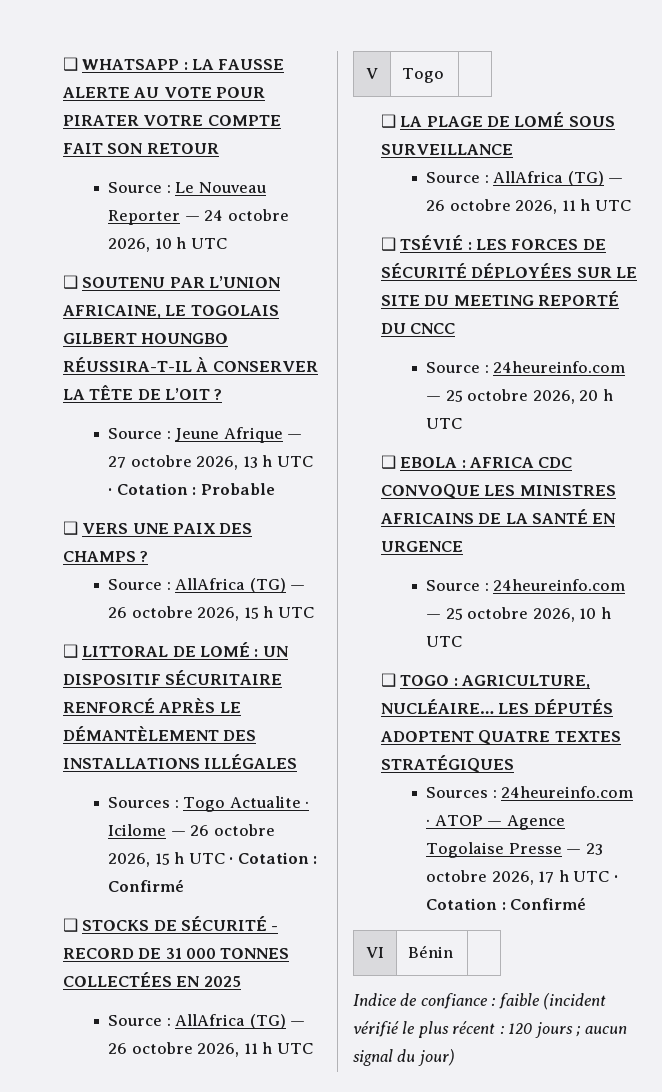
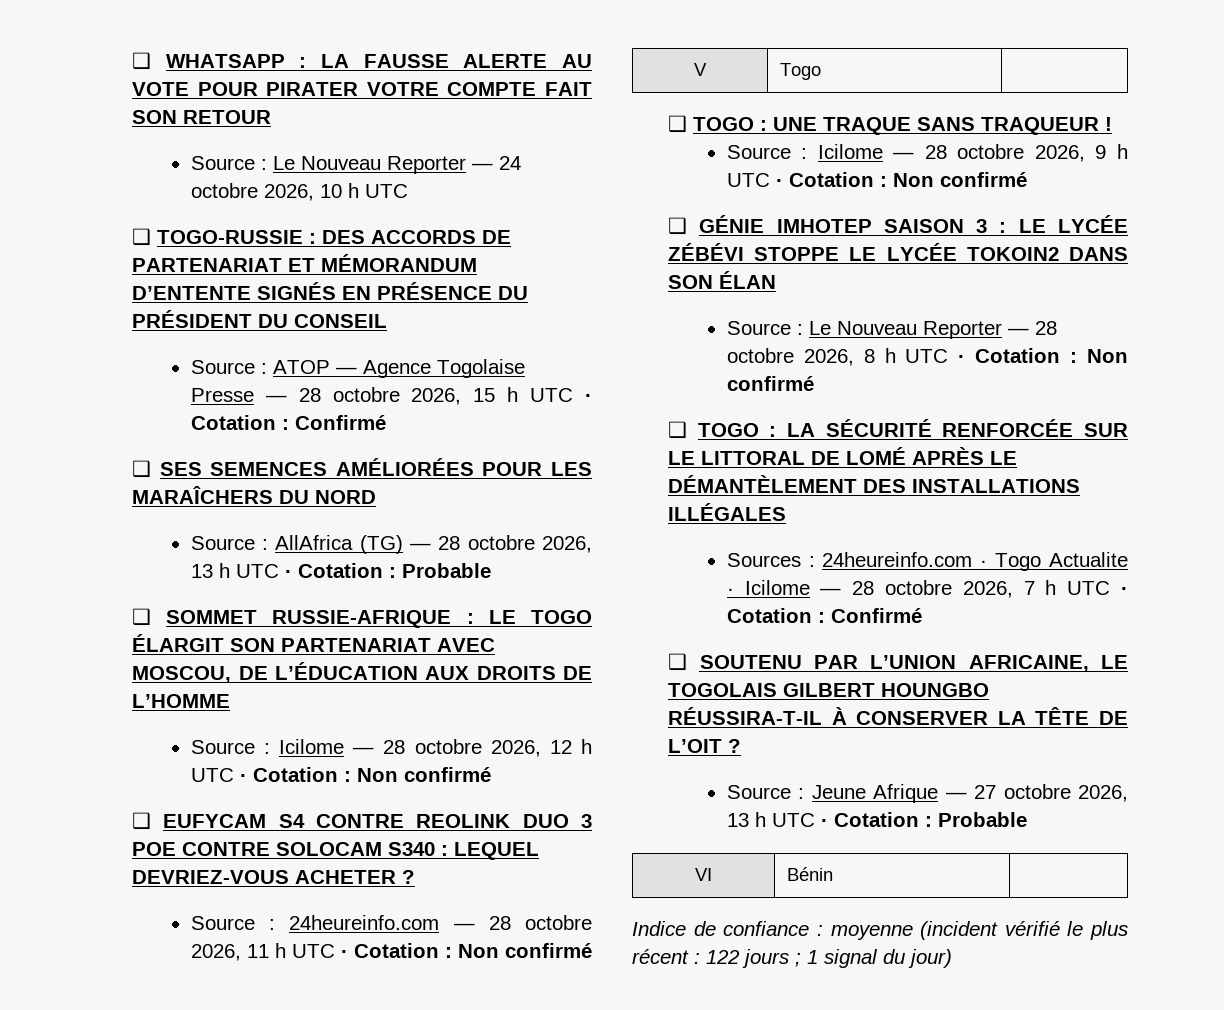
(227, 243) none -> [132,228,512,246] [132,254,478,272] [132,282,529,300] [132,310,388,328] [190,359,525,378] [190,387,592,405] [190,415,386,430] [132,458,592,478] [132,486,377,504] [190,535,592,554] [190,563,491,578] [132,608,592,628] [132,634,496,652] [132,662,592,683] [132,694,231,708] [190,739,592,757] [190,767,491,782] [132,812,592,830] [132,842,540,860] [132,870,416,884] [190,915,592,930] [190,943,592,961] [694,63,707,76] [780,63,822,80] [668,115,1113,135] [726,144,1128,162] [726,172,1027,187] [668,215,1128,235] [668,243,1128,261] [668,271,777,289] [726,321,1057,339] [726,348,1128,366] [726,376,814,391] [668,419,1128,439] [668,447,1018,465] [668,475,1081,493] [668,503,787,521] [726,552,1128,571] [726,580,1128,598] [726,608,922,623] // ❑ TOGO-RUSSIE : DES ACCORDS DE PARTENARIAT ET MÉMORANDUM D’ENTENTE SIGNÉS EN PRÉSENCE DU PRÉSIDENT DU CONSEIL // Source : ATOP — Agence Togolaise Presse — 28 octobre 2026, 15 h UTC · Cotation : Confirmé // ❑ SES SEMENCES AMÉLIORÉES POUR LES MARAÎCHERS DU NORD // Source : AllAfrica (TG) — 28 octobre 2026, 13 h UTC · Cotation : Probable // ❑ SOMMET RUSSIE-AFRIQUE : LE TOGO ÉLARGIT SON PARTENARIAT AVEC MOSCOU, DE L’ÉDUCATION AUX DROITS DE L’HOMME // Source : Icilome — 28 octobre 2026, 12 h UTC · Cotation : Non confirmé // ❑ EUFYCAM S4 CONTRE REOLINK DUO 3 POE CONTRE SOLOCAM S340 : LEQUEL DEVRIEZ-VOUS ACHETER ? // Source : 24heureinfo.com — 28 octobre 2026, 11 h UTC · Cotation : Non confirmé // V | Togo | // ❑ TOGO : UNE TRAQUE SANS TRAQUEUR ! // Source : Icilome — 28 octobre 2026, 9 h UTC · Cotation : Non confirmé // ❑ GÉNIE IMHOTEP SAISON 3 : LE LYCÉE ZÉBÉVI STOPPE LE LYCÉE TOKOIN2 DANS SON ÉLAN // Source : Le Nouveau Reporter — 28 octobre 2026, 8 h UTC · Cotation : Non confirmé // ❑ TOGO : LA SÉCURITÉ RENFORCÉE SUR LE LITTORAL DE LOMÉ APRÈS LE DÉMANTÈLEMENT DES INSTALLATIONS ILLÉGALES // Sources : 24heureinfo.com · Togo Actualite · Icilome — 28 octobre 2026, 7 h UTC · Cotation : Confirmé
[62,521,253,535] [62,551,149,562] [108,578,306,593] [108,606,314,621] [62,642,288,658] [62,670,283,685] [62,698,241,713] [62,726,257,741] [62,754,298,769] [108,796,310,812] [108,824,275,836] [108,852,318,867] [108,879,185,892] [62,916,279,932] [62,948,290,959] [62,972,241,987] [108,1014,306,1029] [108,1042,313,1057] [366,68,378,79] [402,68,445,83] [380,112,615,128] [380,144,513,155] [426,171,624,186] [426,199,631,214] [380,235,606,251] [380,263,638,278] [380,291,620,306] [380,323,456,334] [426,361,626,373] [426,389,613,404] [426,418,463,429] [380,455,573,469] [380,484,616,499] [380,509,616,524] [380,541,463,552] [426,579,626,591] [426,607,611,622] [426,636,463,647] [380,673,591,689] [380,699,613,714] [380,730,621,745] [380,755,514,773] [426,786,634,798] [426,815,565,830] [426,842,603,858] [426,870,618,885] [426,897,587,910] // ❑ VERS UNE PAIX DES CHAMPS ? // Source : AllAfrica (TG) — 26 octobre 2026, 15 h UTC // ❑ LITTORAL DE LOMÉ : UN DISPOSITIF SÉCURITAIRE RENFORCÉ APRÈS LE DÉMANTÈLEMENT DES INSTALLATIONS ILLÉGALES // Sources : Togo Actualite · Icilome — 26 octobre 2026, 15 h UTC · Cotation : Confirmé // ❑ STOCKS DE SÉCURITÉ - RECORD DE 31 000 TONNES COLLECTÉES EN 2025 // Source : AllAfrica (TG) — 26 octobre 2026, 11 h UTC // V | Togo | // ❑ LA PLAGE DE LOMÉ SOUS SURVEILLANCE // Source : AllAfrica (TG) — 26 octobre 2026, 11 h UTC // ❑ TSÉVIÉ : LES FORCES DE SÉCURITÉ DÉPLOYÉES SUR LE SITE DU MEETING REPORTÉ DU CNCC // Source : 24heureinfo.com — 25 octobre 2026, 20 h UTC // ❑ EBOLA : AFRICA CDC CONVOQUE LES MINISTRES AFRICAINS DE LA SANTÉ EN URGENCE // Source : 24heureinfo.com — 25 octobre 2026, 10 h UTC // ❑ TOGO : AGRICULTURE, NUCLÉAIRE… LES DÉPUTÉS ADOPTENT QUATRE TEXTES STRATÉGIQUES // Sources : 24heureinfo.com · ATOP — Agence Togolaise Presse — 23 octobre 2026, 17 h UTC · Cotation : Confirmé -> (1027, 819) none
[498,993,540,1009] faible -> [830,925,913,940] moyenne
[508,1023,533,1034] 120 -> [706,950,740,964] 122
[584,1026,627,1034] aucun -> [807,950,818,964] 1

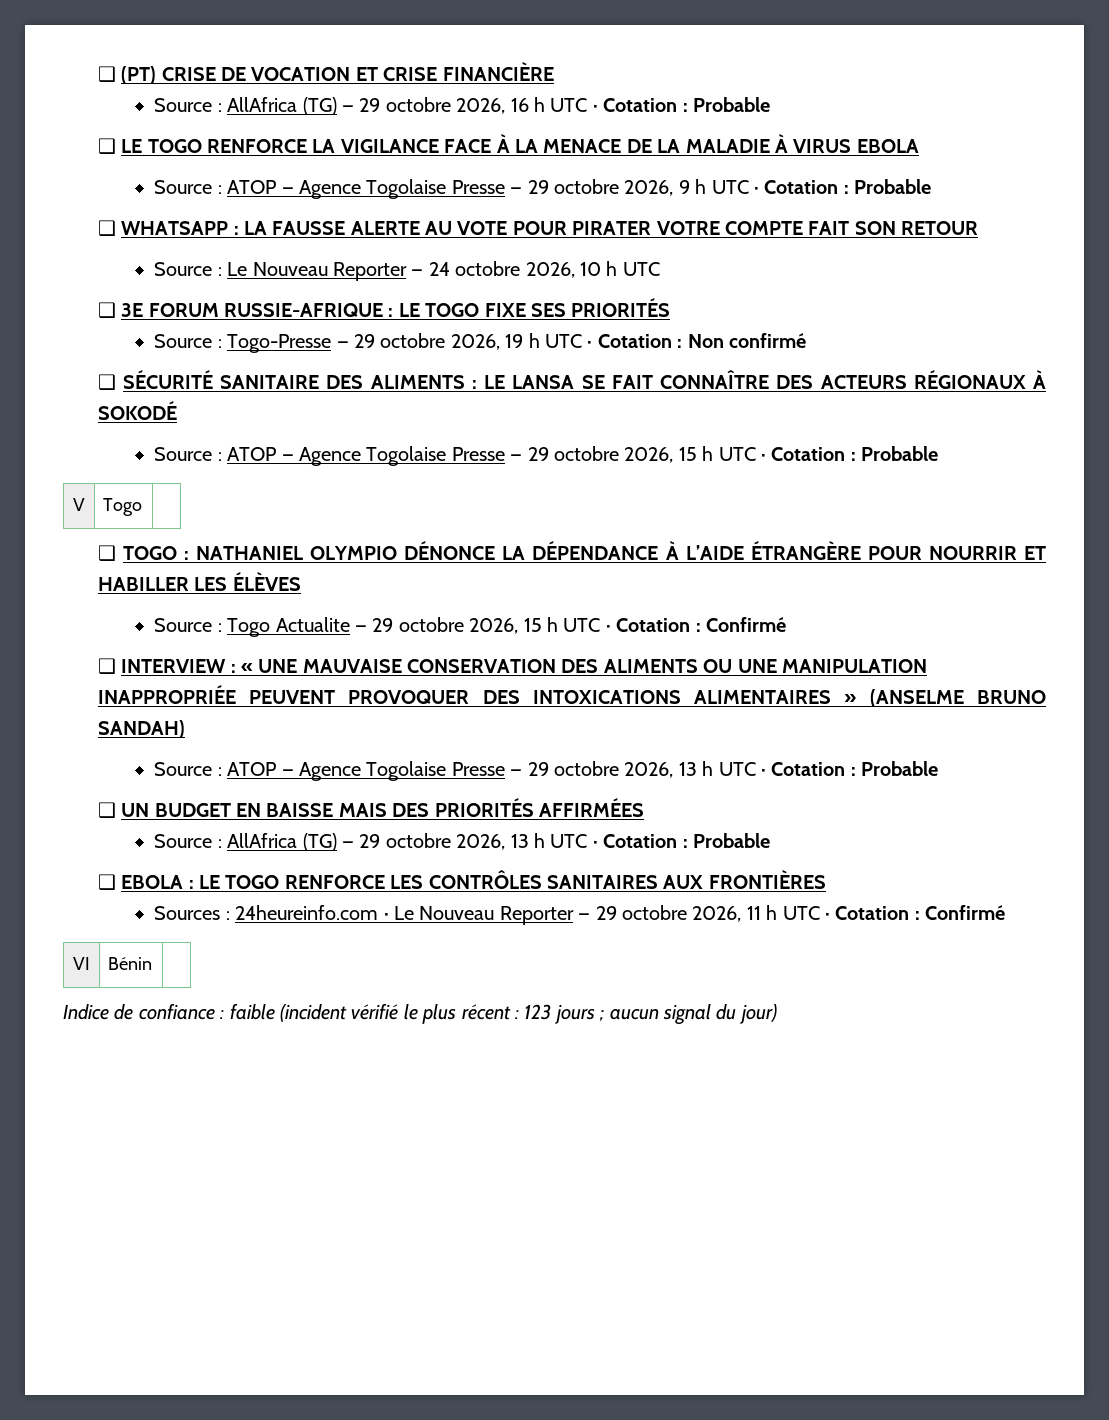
[132,52,152,70] ❑ -> [97,62,554,84] [154,97,771,115] [97,134,919,154] [154,179,932,199] [97,220,116,236] ❑ (PT) CRISE DE VOCATION ET CRISE FINANCIÈRE // Source : AllAfrica (TG) — 29 octobre 2026, 16 h UTC · Cotation : Probable // ❑ LE TOGO RENFORCE LA VIGILANCE FACE À LA MENACE DE LA MALADIE À VIRUS EBOLA // Source : ATOP — Agence Togolaise Presse — 29 octobre 2026, 9 h UTC · Cotation : Probable // ❑
[157,230,512,244] [132,254,478,272] [132,282,529,300] [132,310,388,328] [190,359,525,378] [190,388,321,402] TOGO-RUSSIE : DES ACCORDS DE PARTENARIAT ET MÉMORANDUM D’ENTENTE SIGNÉS EN PRÉSENCE DU PRÉSIDENT DU CONSEIL // Source : ATOP — Agence Togolaise Presse — 28 -> [121,298,671,317] [154,333,807,353] [97,370,1046,390] [97,401,177,420] [154,446,939,466] [73,498,85,511] [103,498,143,516] [97,541,1046,561] [97,572,301,591] [154,617,394,637] 3E FORUM RUSSIE-AFRIQUE : LE TOGO FIXE SES PRIORITÉS // Source : Togo-Presse — 29 octobre 2026, 19 h UTC · Cotation : Non confirmé // ❑ SÉCURITÉ SANITAIRE DES ALIMENTS : LE LANSA SE FAIT CONNAÎTRE DES ACTEURS RÉGIONAUX À SOKODÉ // Source : ATOP — Agence Togolaise Presse — 29 octobre 2026, 15 h UTC · Cotation : Probable // V | Togo | // ❑ TOGO : NATHANIEL OLYMPIO DÉNONCE LA DÉPENDANCE À L’AIDE ÉTRANGÈRE POUR NOURRIR ET HABILLER LES ÉLÈVES // Source : Togo Actualite — 29
[159,458,592,476] [132,486,377,504] [190,535,461,554] SES SEMENCES AMÉLIORÉES POUR LES MARAÎCHERS DU NORD // Source : AllAfrica (TG) — 28 -> [121,659,928,673] [97,685,1046,707] [97,720,185,738] [154,761,549,781] INTERVIEW : « UNE MAUVAISE CONSERVATION DES ALIMENTS OU UNE MANIPULATION INAPPROPRIÉE PEUVENT PROVOQUER DES INTOXICATIONS ALIMENTAIRES » (ANSELME BRUNO SANDAH) // Source : ATOP — Agence Togolaise Presse — 29
[166,610,592,628] [132,634,496,652] [132,662,592,683] [132,694,231,708] [190,739,592,757] [190,767,491,782] [132,812,592,830] [132,842,540,860] [132,870,416,884] [190,915,592,930] [190,943,592,961] [694,63,707,76] [780,63,822,80] [668,115,1113,135] [726,144,1128,162] [726,172,1027,187] [668,215,1128,235] [668,243,1128,261] [668,271,777,289] [726,321,1057,339] [726,348,1128,366] [726,376,814,391] [668,419,1128,439] [668,447,1018,465] [668,475,1081,493] [668,503,787,521] [726,552,1128,571] [726,580,1128,598] [726,608,922,623] [668,653,1128,672] [668,683,990,697] [668,707,1128,725] [668,739,742,753] [726,784,1128,803] [726,812,1027,827] SOMMET RUSSIE-AFRIQUE : LE TOGO ÉLARGIT SON PARTENARIAT AVEC MOSCOU, DE L’ÉDUCATION AUX DROITS DE L’HOMME // Source : Icilome — 28 octobre 2026, 12 h UTC · Cotation : Non confirmé // ❑ EUFYCAM S4 CONTRE REOLINK DUO 3 POE CONTRE SOLOCAM S340 : LEQUEL DEVRIEZ-VOUS ACHETER ? // Source : 24heureinfo.com — 28 octobre 2026, 11 h UTC · Cotation : Non confirmé // V | Togo | // ❑ TOGO : UNE TRAQUE SANS TRAQUEUR ! // Source : Icilome — 28 octobre 2026, 9 h UTC · Cotation : Non confirmé // ❑ GÉNIE IMHOTEP SAISON 3 : LE LYCÉE ZÉBÉVI STOPPE LE LYCÉE TOKOIN2 DANS SON ÉLAN // Source : Le Nouveau Reporter — 28 octobre 2026, 8 h UTC · Cotation : Non confirmé // ❑ TOGO : LA SÉCURITÉ RENFORCÉE SUR LE LITTORAL DE LOMÉ APRÈS LE DÉMANTÈLEMENT DES INSTALLATIONS ILLÉGALES // Sources : 24heureinfo.com · Togo Actualite · Icilome — 28 octobre 2026, 7 h UTC · Cotation : Confirmé // ❑ SOUTENU PAR L’UNION AFRICAINE, LE TOGOLAIS GILBERT HOUNGBO RÉUSSIRA-T-IL À CONSERVER LA TÊTE DE L’OIT ? // Source : Jeune Afrique — 27 octobre 2026, 13 h UTC · Cotation : Probable -> [121,798,644,817] [154,833,771,851] [97,870,826,890] [154,905,1006,925] UN BUDGET EN BAISSE MAIS DES PRIORITÉS AFFIRMÉES // Source : AllAfrica (TG) — 29 octobre 2026, 13 h UTC · Cotation : Probable // ❑ EBOLA : LE TOGO RENFORCE LES CONTRÔLES SANITAIRES AUX FRONTIÈRES // Sources : 24heureinfo.com · Le Nouveau Reporter — 29 octobre 2026, 11 h UTC · Cotation : Confirmé
[830,925,913,940] moyenne -> [229,1004,275,1020] faible
[706,950,740,964] 122 -> [524,1004,552,1020] 123
[807,950,818,964] 1 -> [609,1009,659,1020] aucun

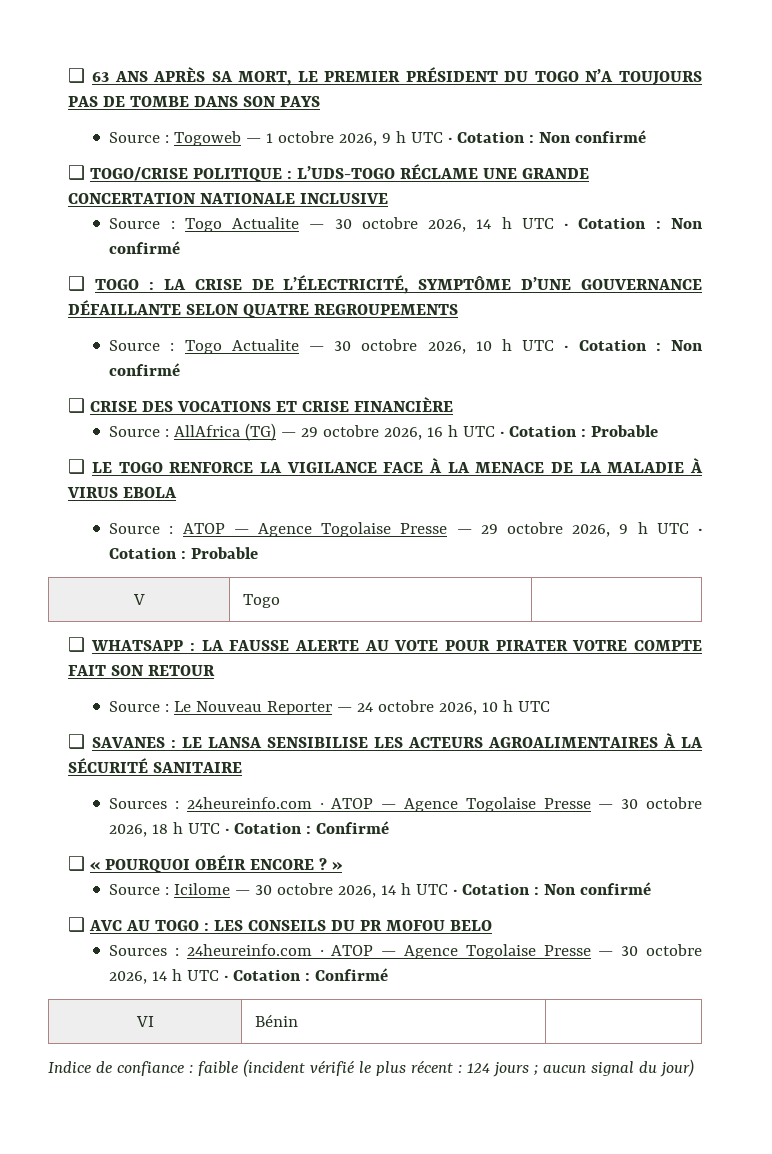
[97,66,351,84] ❑ (PT) CRISE DE VOCATION -> [68,67,702,86] [68,96,321,107] [109,130,647,146] [68,164,590,182] [68,193,389,204] [109,217,704,232] [109,241,181,254] [68,275,702,294] [68,300,459,318] [109,339,704,354] [109,363,181,376] [68,398,272,413] ❑ 63 ANS APRÈS SA MORT, LE PREMIER PRÉSIDENT DU TOGO N’A TOUJOURS PAS DE TOMBE DANS SON PAYS // Source : Togoweb — 1 octobre 2026, 9 h UTC · Cotation : Non confirmé // ❑ TOGO/CRISE POLITIQUE : L’UDS-TOGO RÉCLAME UNE GRANDE CONCERTATION NATIONALE INCLUSIVE // Source : Togo Actualite — 30 octobre 2026, 14 h UTC · Cotation : Non confirmé // ❑ TOGO : LA CRISE DE L’ÉLECTRICITÉ, SYMPTÔME D’UNE GOUVERNANCE DÉFAILLANTE SELON QUATRE REGROUPEMENTS // Source : Togo Actualite — 30 octobre 2026, 10 h UTC · Cotation : Non confirmé // ❑ CRISE DES VOCATIONS
(932, 186) none -> [132,594,145,605] [242,594,280,608] // V | Togo |
[121,298,671,317] [154,333,807,353] [97,370,1046,390] [97,401,177,420] [154,446,939,466] [73,498,85,511] [103,498,143,516] [97,541,1046,561] [97,572,301,591] [154,617,787,637] [97,658,928,674] [97,685,1046,707] [97,720,185,738] [154,761,939,781] [97,798,644,818] [154,833,771,851] [97,870,826,890] [154,905,761,925] 3E FORUM RUSSIE-AFRIQUE : LE TOGO FIXE SES PRIORITÉS // Source : Togo-Presse — 29 octobre 2026, 19 h UTC · Cotation : Non confirmé // ❑ SÉCURITÉ SANITAIRE DES ALIMENTS : LE LANSA SE FAIT CONNAÎTRE DES ACTEURS RÉGIONAUX À SOKODÉ // Source : ATOP — Agence Togolaise Presse — 29 octobre 2026, 15 h UTC · Cotation : Probable // V | Togo | // ❑ TOGO : NATHANIEL OLYMPIO DÉNONCE LA DÉPENDANCE À L’AIDE ÉTRANGÈRE POUR NOURRIR ET HABILLER LES ÉLÈVES // Source : Togo Actualite — 29 octobre 2026, 15 h UTC · Cotation : Confirmé // ❑ INTERVIEW : « UNE MAUVAISE CONSERVATION DES ALIMENTS OU UNE MANIPULATION INAPPROPRIÉE PEUVENT PROVOQUER DES INTOXICATIONS ALIMENTAIRES » (ANSELME BRUNO SANDAH) // Source : ATOP — Agence Togolaise Presse — 29 octobre 2026, 13 h UTC · Cotation : Probable // ❑ UN BUDGET EN BAISSE MAIS DES PRIORITÉS AFFIRMÉES // Source : AllAfrica (TG) — 29 octobre 2026, 13 h UTC · Cotation : Probable // ❑ EBOLA : LE TOGO RENFORCE LES CONTRÔLES SANITAIRES AUX FRONTIÈRES // Sources : 24heureinfo.com · Le Nouveau Reporter — 29 octobre 2026, 11 -> [91,733,703,748] [68,758,243,773] [109,797,702,812] [109,821,390,837] [68,855,343,873] [109,882,652,898] [68,917,493,932] [109,944,702,959] [109,971,168,984] SAVANES : LE LANSA SENSIBILISE LES ACTEURS AGROALIMENTAIRES À LA SÉCURITÉ SANITAIRE // Sources : 24heureinfo.com · ATOP — Agence Togolaise Presse — 30 octobre 2026, 18 h UTC · Cotation : Confirmé // ❑ « POURQUOI OBÉIR ENCORE ? » // Source : Icilome — 30 octobre 2026, 14 h UTC · Cotation : Non confirmé // ❑ AVC AU TOGO : LES CONSEILS DU PR MOFOU BELO // Sources : 24heureinfo.com · ATOP — Agence Togolaise Presse — 30 octobre 2026, 14
[524,1004,552,1020] 123 -> [466,1063,490,1074] 124

